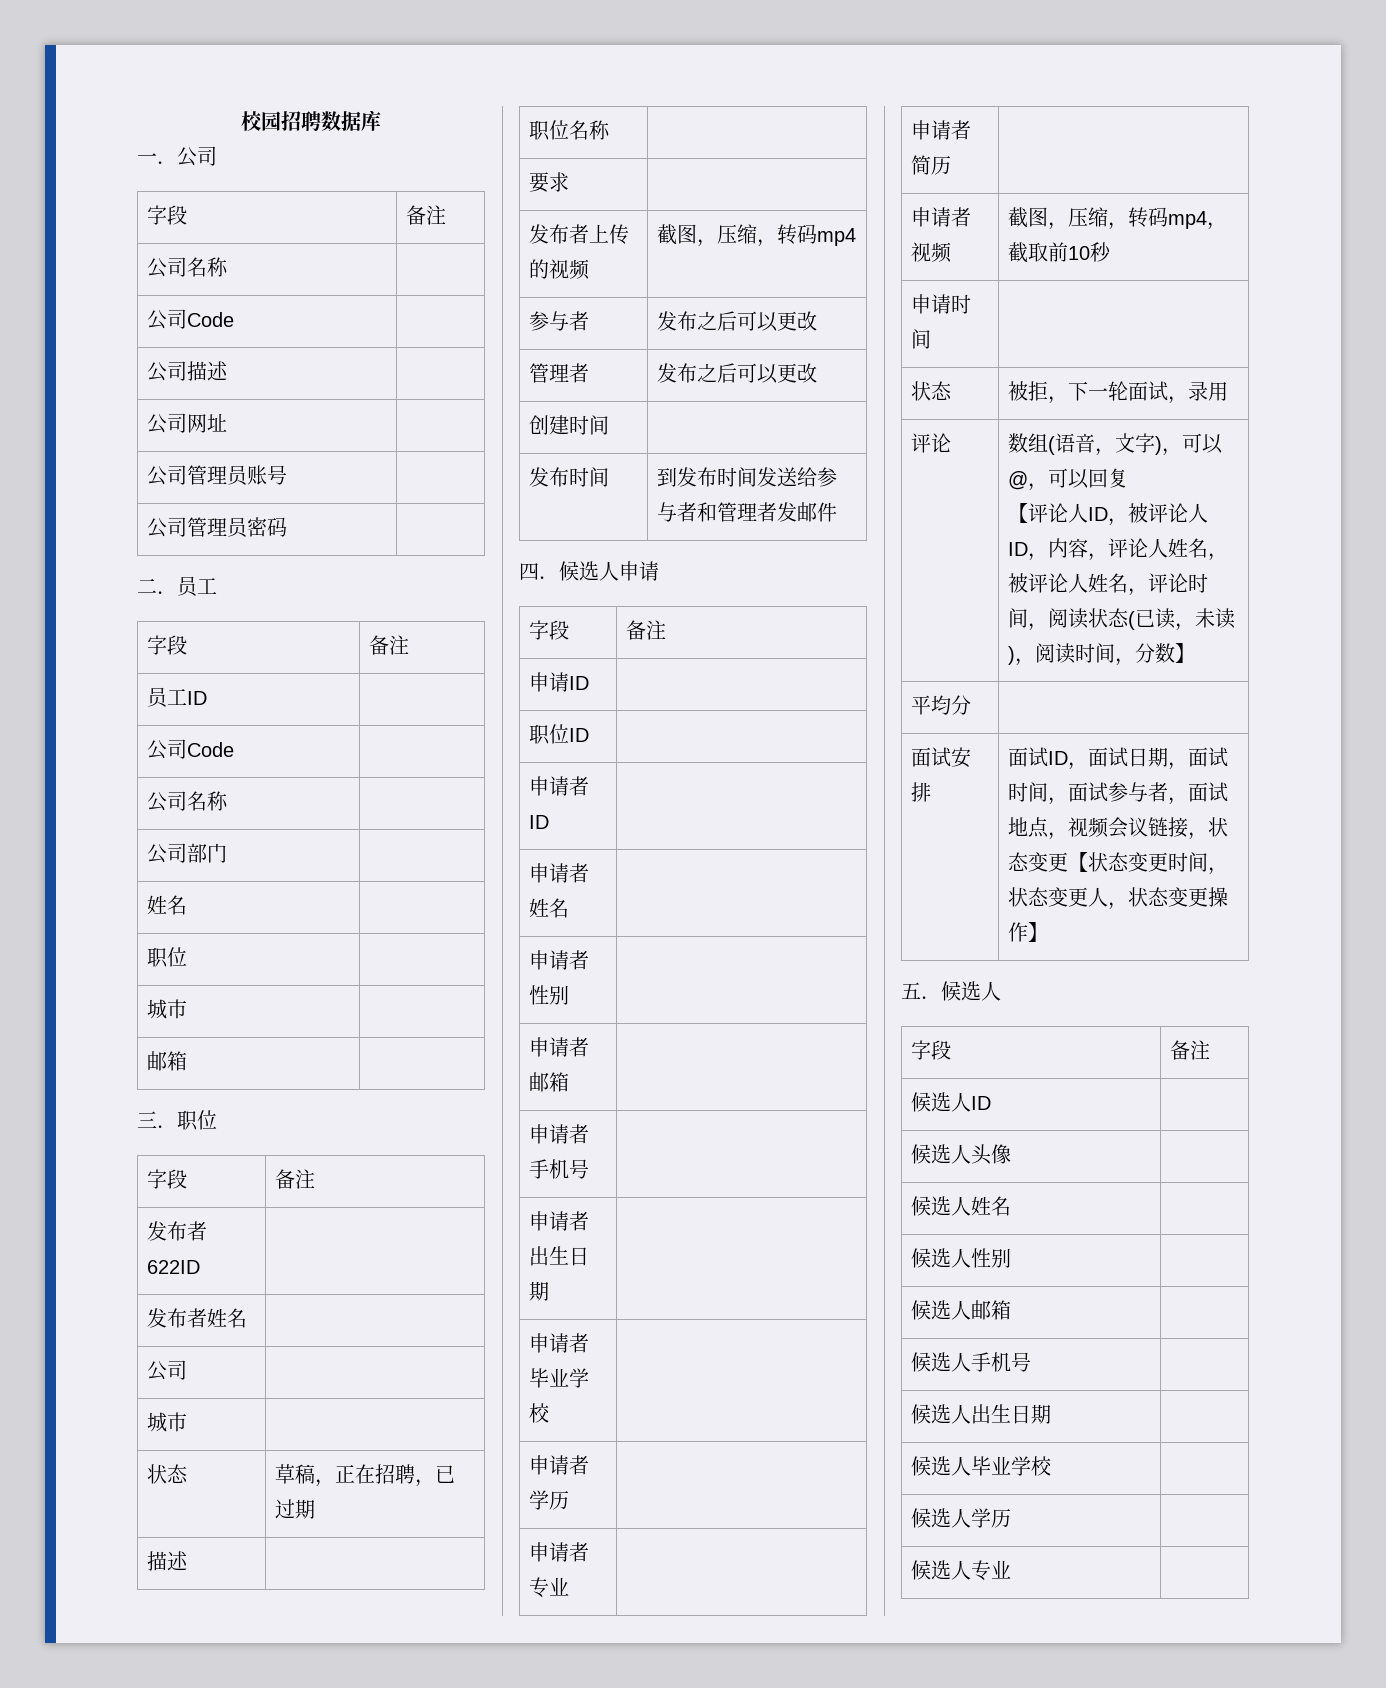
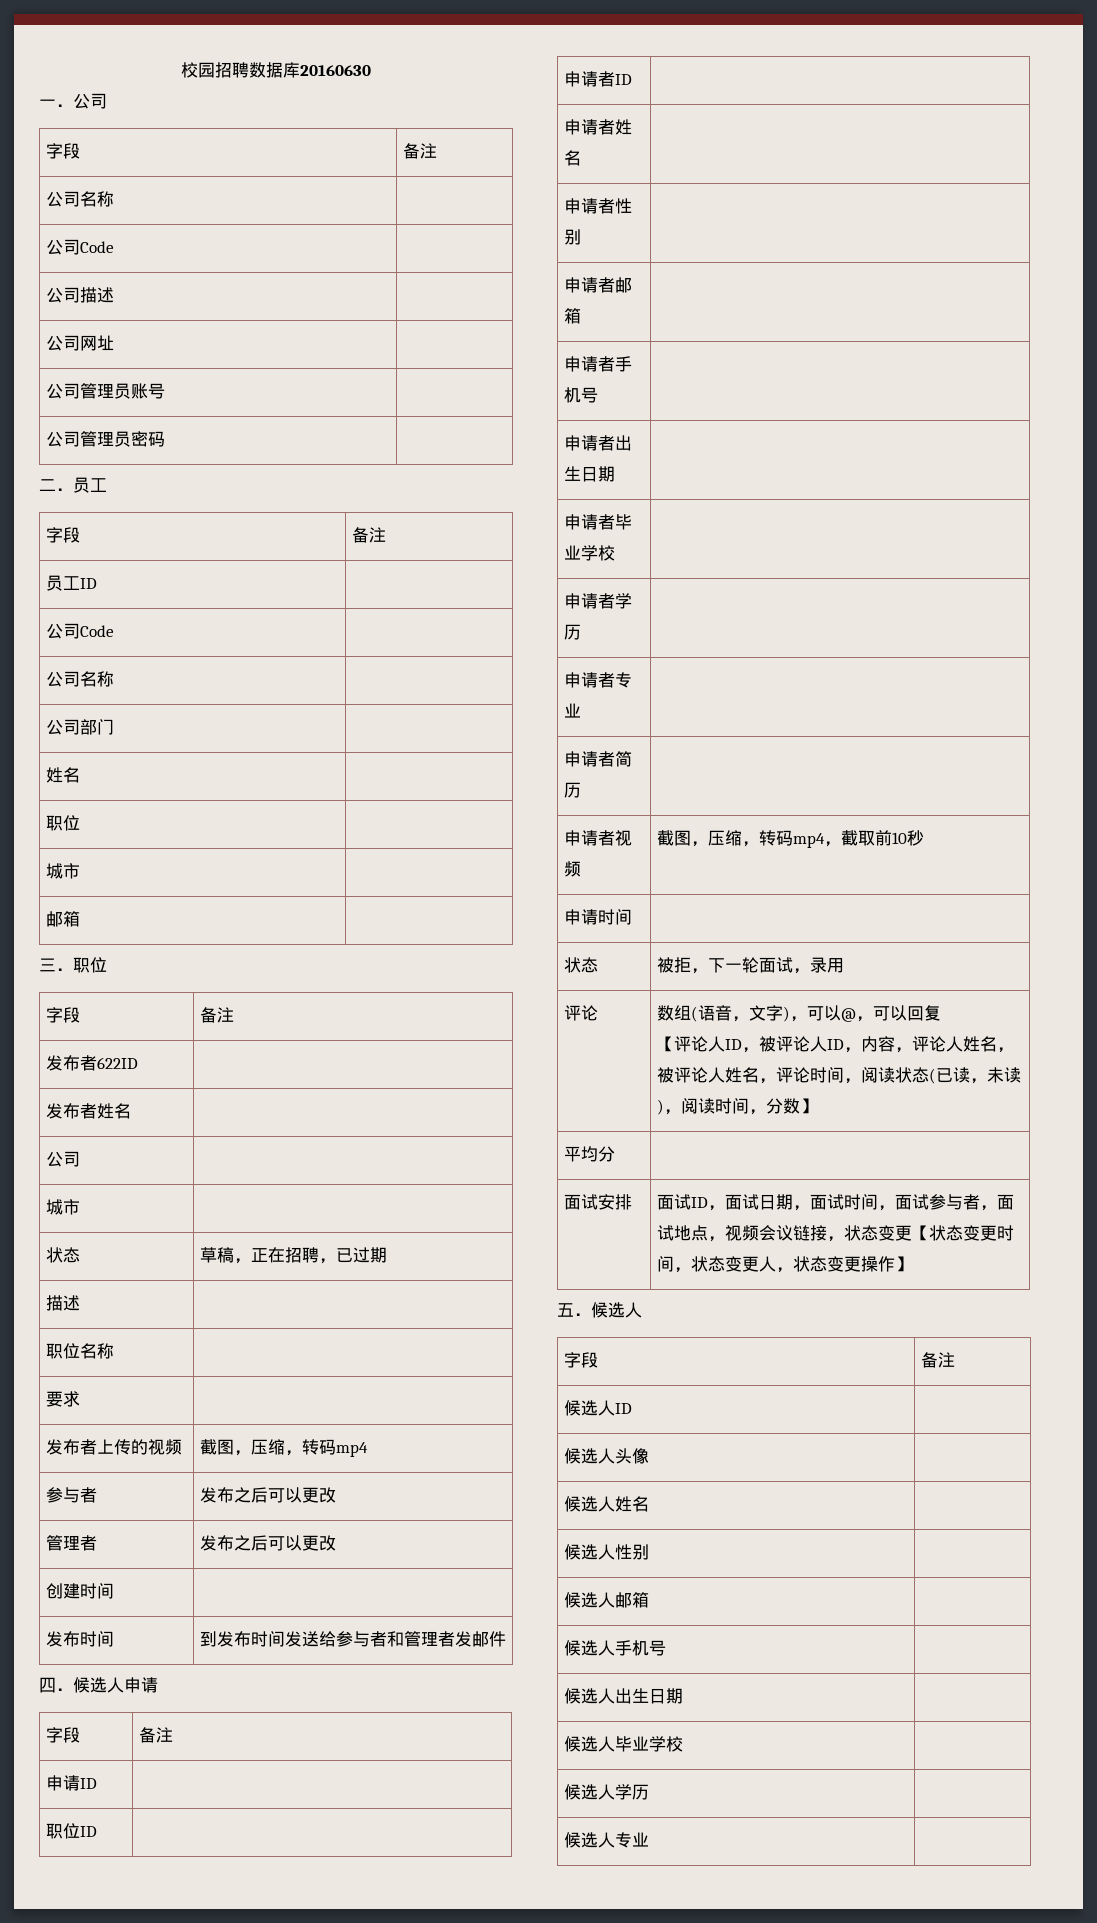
(381, 120) none -> [300,65,371,76] 20160630

